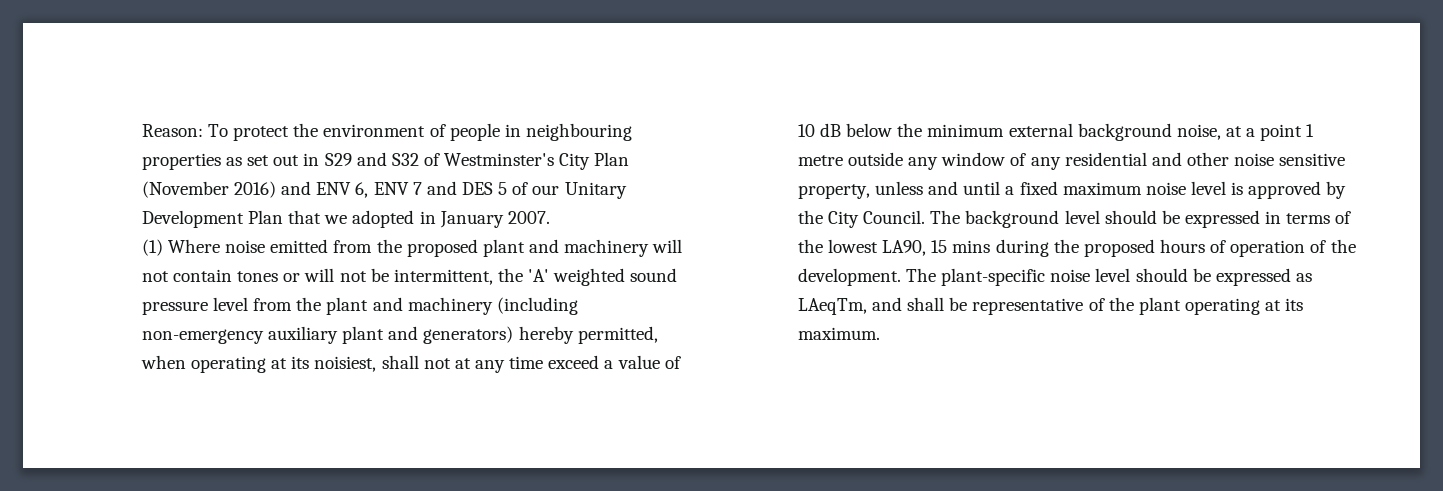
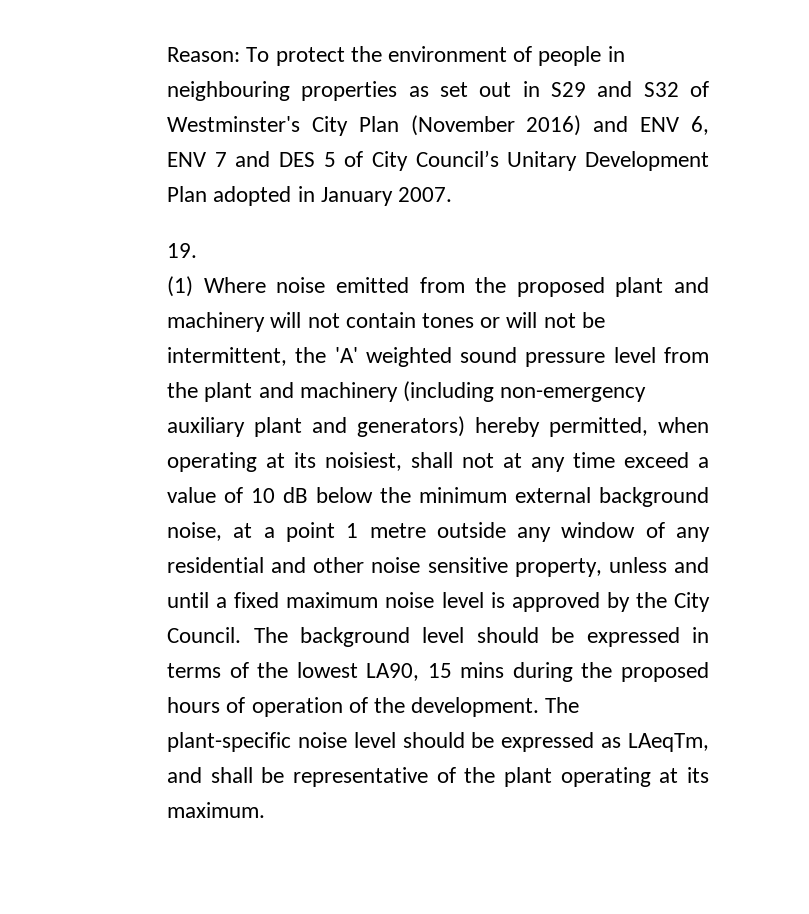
[532,185,560,195] our -> [372,150,499,171] City Council’s
[288,210,348,224] that we -> (208, 194) none
(550, 217) none -> [167,243,198,258] // 19.

